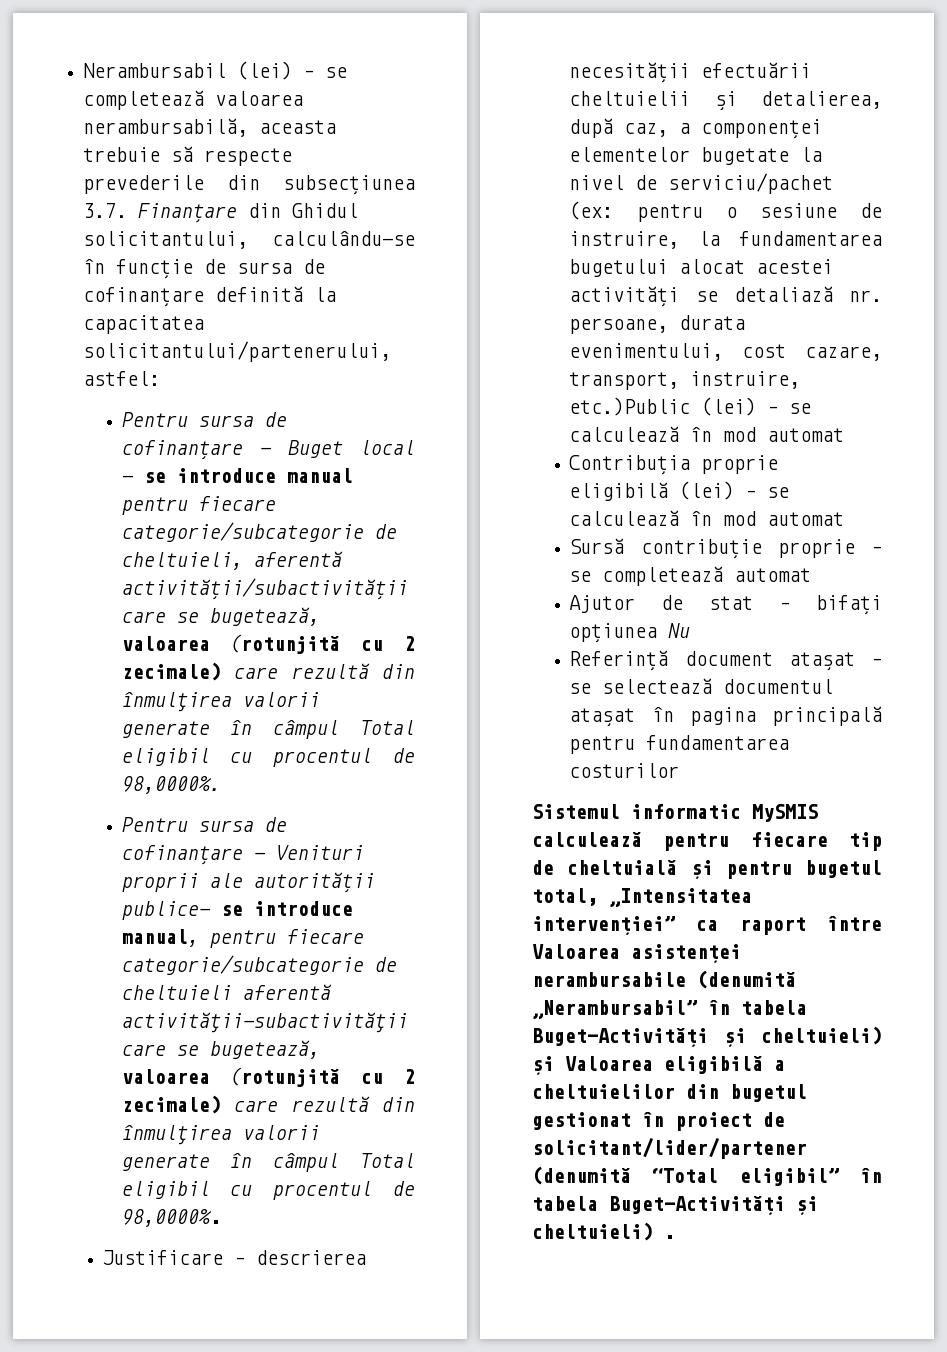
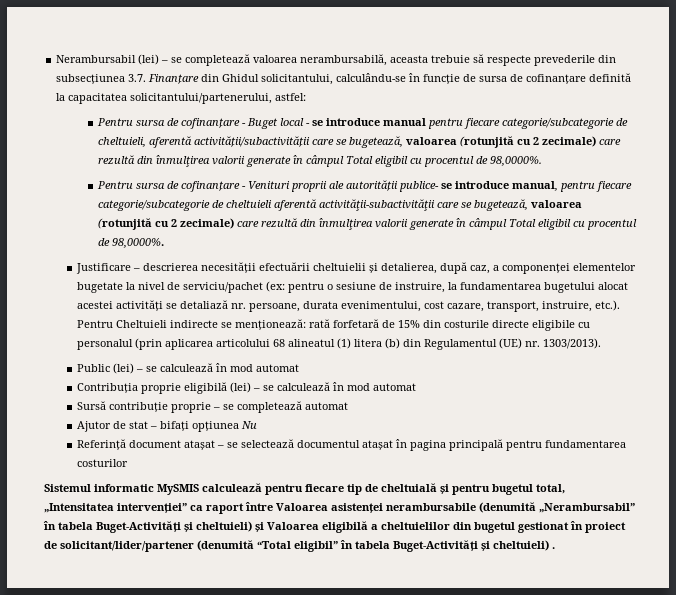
[569,397,691,416] etc.)Public -> [594,300,620,311] [76,319,590,331] [76,338,601,350] [76,364,110,372] etc.). Pentru Cheltuieli indirecte se menționează: rată forfetară de 15% din costurile directe eligibile cu personalul (prin aplicarea articolului 68 alineatul (1) litera (b) din Regulamentul (UE) nr. 1303/2013). // Public

